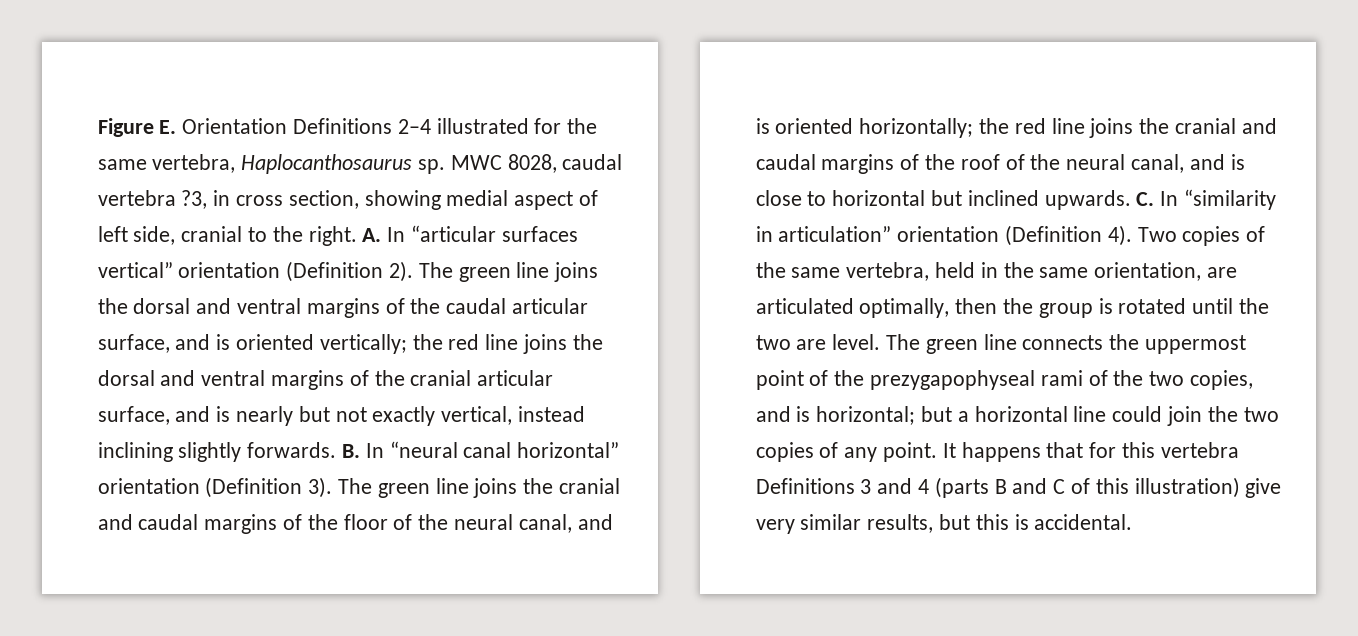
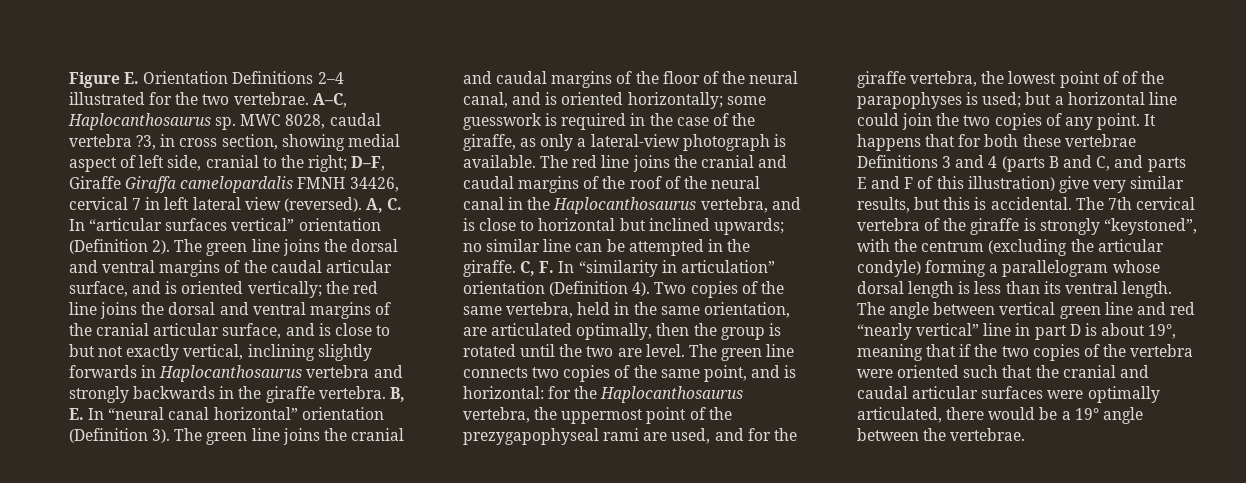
[97,154,236,173] same vertebra, -> [202,92,347,108] two vertebrae. A–C,
[308,226,382,246] right. A. -> [308,155,386,172] [68,176,399,193] [68,197,403,213] right; D–F, Giraffe Giraffa camelopardalis FMNH 34426, cervical 7 in left lateral view (reversed). A, C.
[235,406,293,426] nearly -> [335,323,391,336] close to
[517,406,585,422] instead -> (244, 352) none
[247,442,360,458] forwards. B. -> [68,365,403,382] [68,386,406,403] [68,408,84,420] forwards in Haplocanthosaurus vertebra and strongly backwards in the giraffe vertebra. B, E.
[978,118,1009,134] the -> [726,96,766,105] [462,113,756,130] [462,134,787,151] [462,155,569,168] some guesswork is required in the case of the giraffe, as only a lateral-view photograph is available. The
[1130,154,1184,173] canal, -> [462,197,768,214] canal in the Haplocanthosaurus vertebra,
[1044,190,1155,210] upwards. C. -> [714,218,785,235] [462,239,751,256] [462,260,555,277] upwards; no similar line can be attempted in the giraffe. C, F.
(1104, 342) none -> [532,365,797,382] [462,386,744,403] [462,407,530,423] two copies of the same point, and is horizontal: for the Haplocanthosaurus vertebra,
[1088,370,1253,390] [755,406,916,425] of the two copies, and is horizontal; -> [643,428,798,444] [856,71,1165,88] [856,92,1022,109] are used, and for the giraffe vertebra, the lowest point of of the parapophyses is used;
[1121,442,1239,458] this vertebra -> [984,134,1136,147] both these vertebrae
[1053,479,1066,494] C -> [1096,155,1186,172] [856,176,914,189] C, and parts E and F
(1133, 522) none -> [1075,197,1196,210] [856,218,1198,235] [856,239,1164,256] [856,260,1160,277] [856,281,1173,298] [856,302,1196,319] [856,323,1177,340] [856,344,1194,361] [856,365,1150,378] [856,386,1160,403] [856,407,1144,424] [856,428,1026,441] The 7th cervical vertebra of the giraffe is strongly “keystoned”, with the centrum (excluding the articular condyle) forming a parallelogram whose dorsal length is less than its ventral length. The angle between vertical green line and red “nearly vertical” line in part D is about 19°, meaning that if the two copies of the vertebra were oriented such that the cranial and caudal articular surfaces were optimally articulated, there would be a 19° angle between the vertebrae.

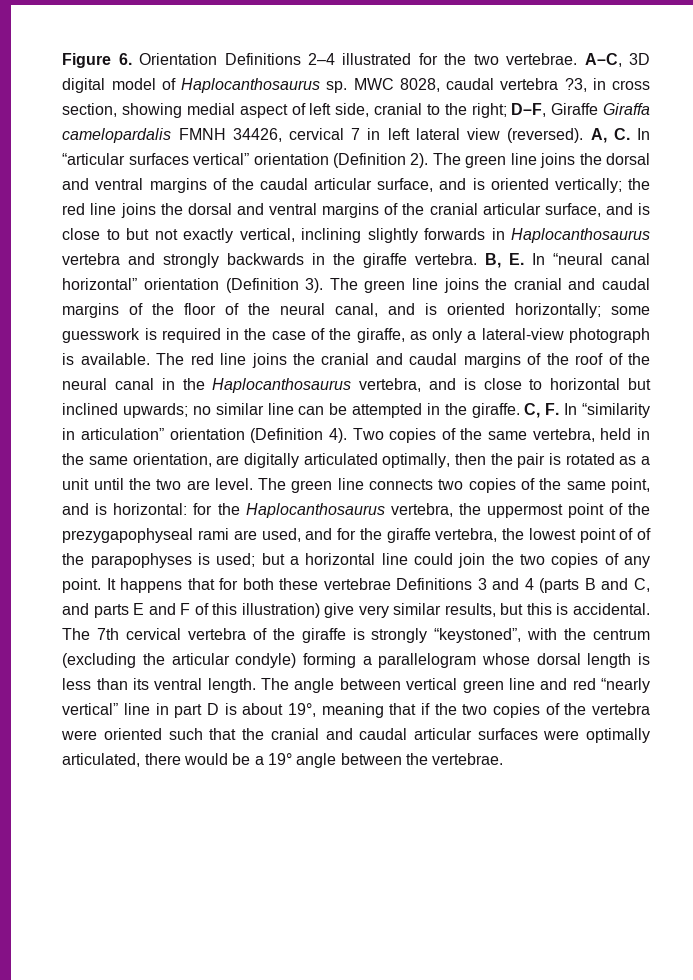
[124,72,140,84] E. -> [118,53,132,65] 6.
(347, 100) none -> [629,53,650,65] [62,78,176,93] 3D digital model of
(487, 331) none -> [243,453,299,468] digitally
[720,327,765,340] group -> [517,453,546,468] pair
(516, 350) none -> [619,456,651,465] [62,478,90,490] as a unit

